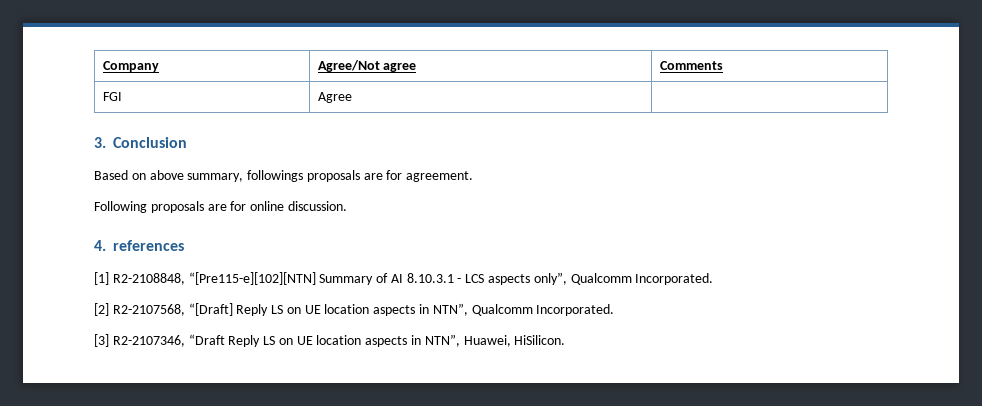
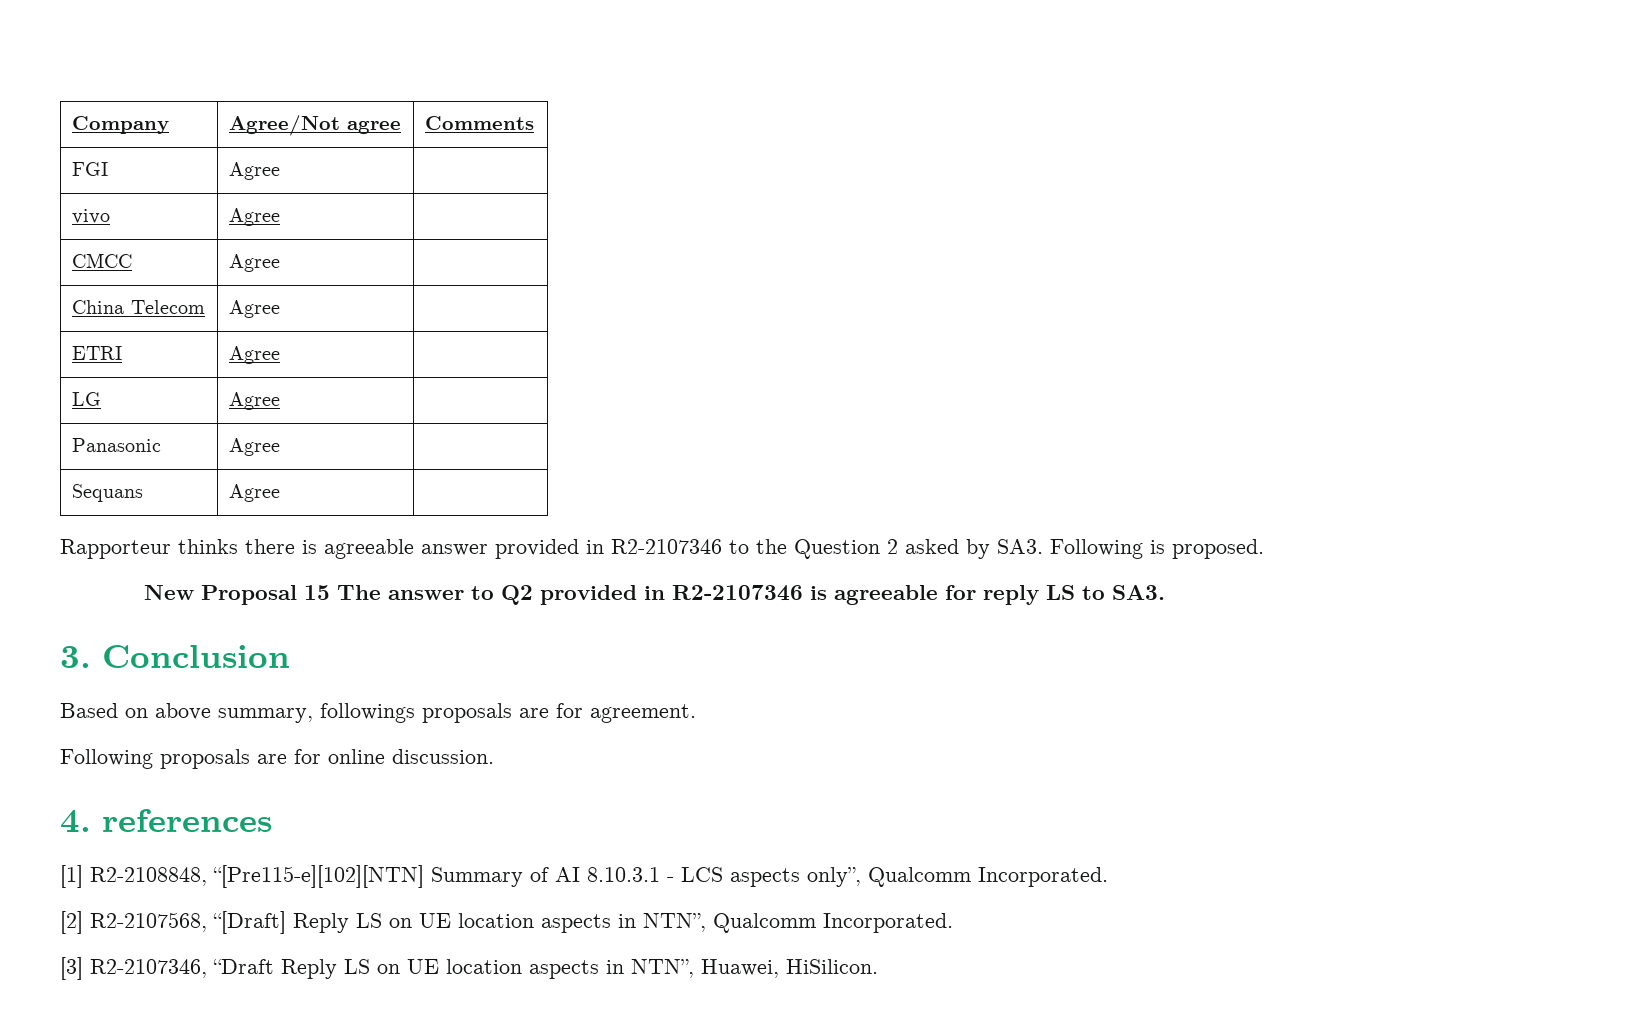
(352, 97) none -> [71,209,110,224] [228,208,280,226] [71,253,132,268] [228,254,280,272] [71,300,205,314] [228,300,280,318] [71,346,122,360] [228,346,280,364] [71,392,101,406] [228,392,280,410] [71,438,161,452] [228,438,280,456] [71,484,143,502] [228,484,280,502] [60,539,1264,559] [144,585,1166,605] // vivo | Agree | // CMCC | Agree | // China Telecom | Agree | // ETRI | Agree | // LG | Agree | // Panasonic | Agree | // Sequans | Agree | // Rapporteur thinks there is agreeable answer provided in R2-2107346 to the Question 2 asked by SA3. Following is proposed. // New Proposal 15 The answer to Q2 provided in R2-2107346 is agreeable for reply LS to SA3.

